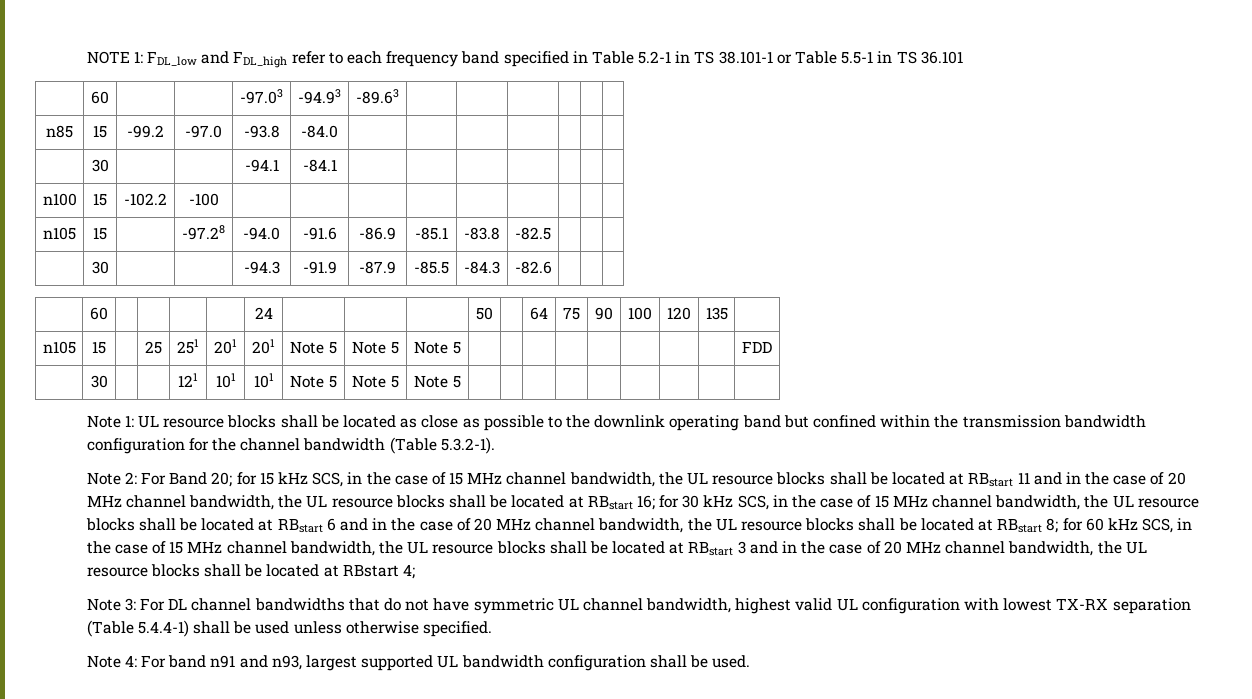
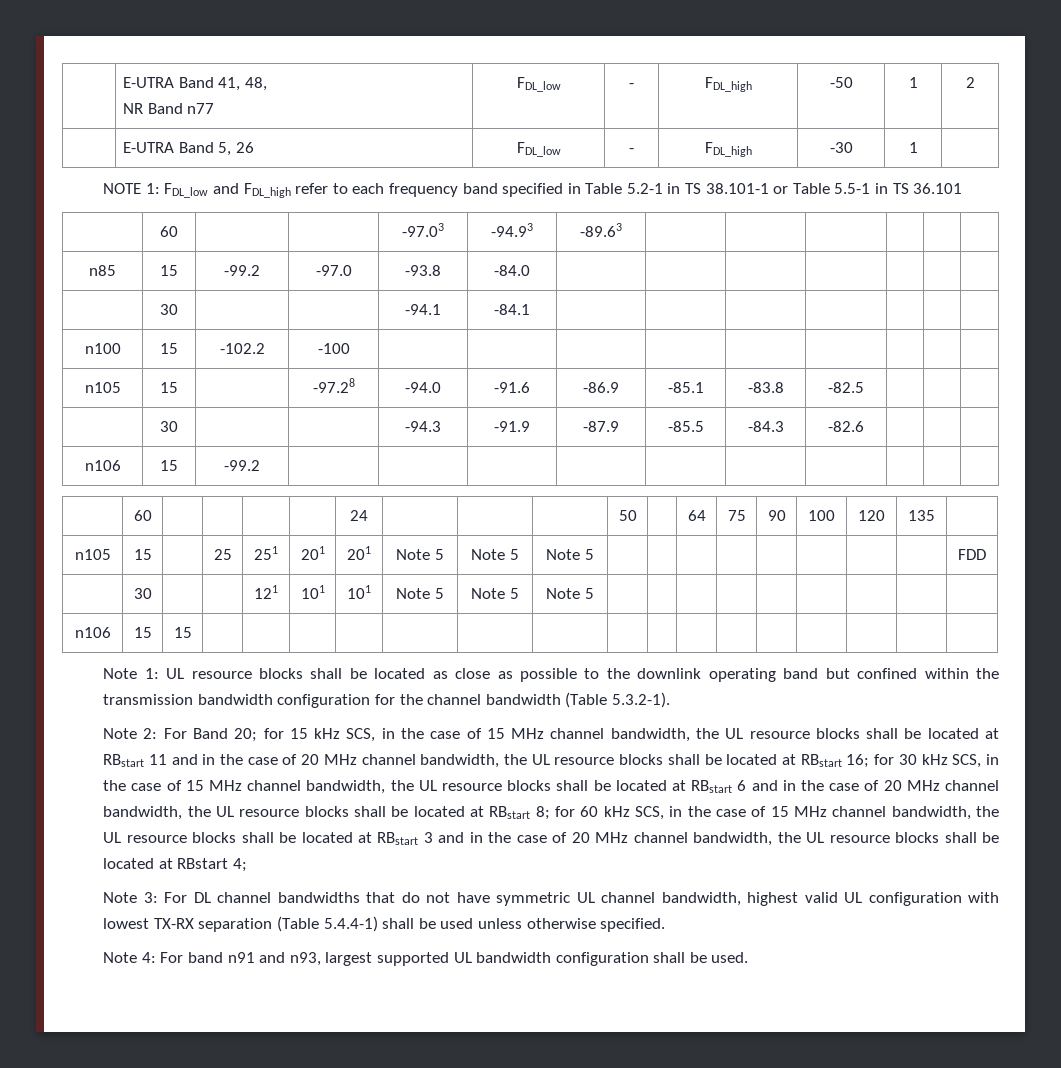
(86, 57) none -> [123,77,267,91] [123,103,215,114] [516,77,561,92] [629,83,634,88] [704,77,752,92] [829,77,853,88] [908,77,918,88] [965,77,975,88] [123,142,254,156] [516,142,561,157] [629,148,634,153] [704,142,752,157] [829,142,853,153] [908,142,918,153] | E-UTRA Band 41, 48, // NR Band n77 | FDL_low | - | FDL_high | -50 | 1 | 2 // | E-UTRA Band 5, 26 | FDL_low | - | FDL_high | -30 | 1 | //
(552, 267) none -> [84,460,121,471] [160,460,178,471] [224,460,260,471] // n106 | 15 | -99.2 | | | | | | | | | |
(461, 381) none -> [74,627,111,638] [133,627,152,638] [173,627,192,638] // n106 | 15 | 15 | | | | | | | | | | | | | | | |

